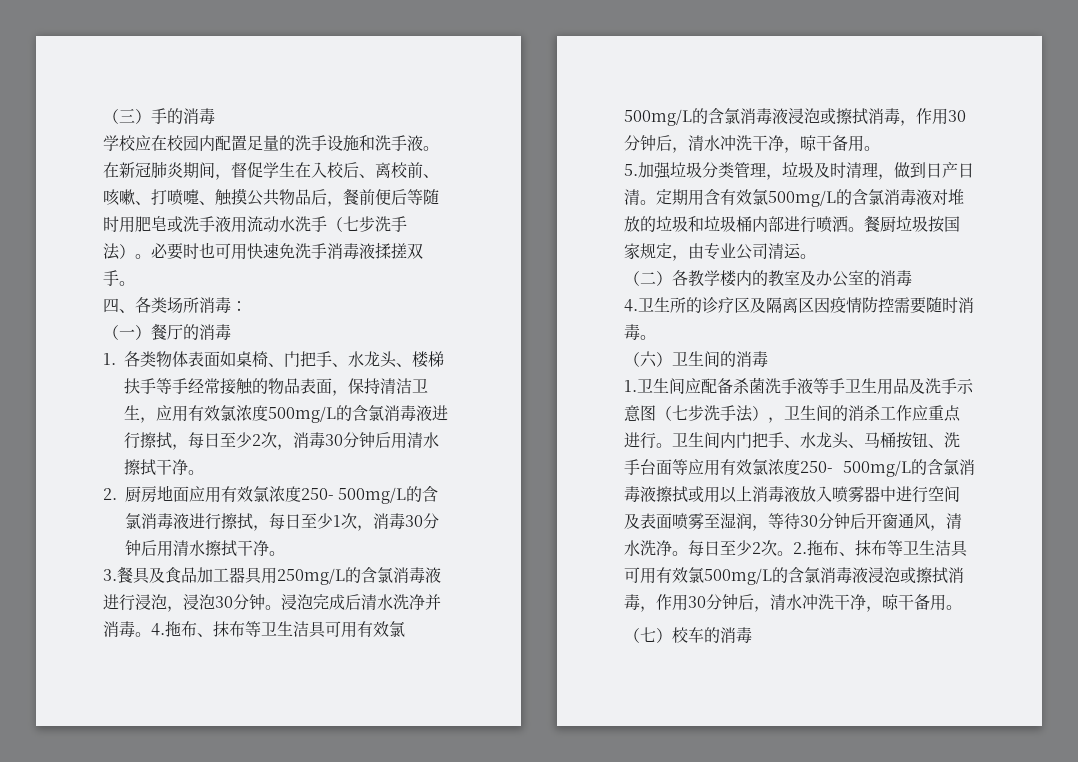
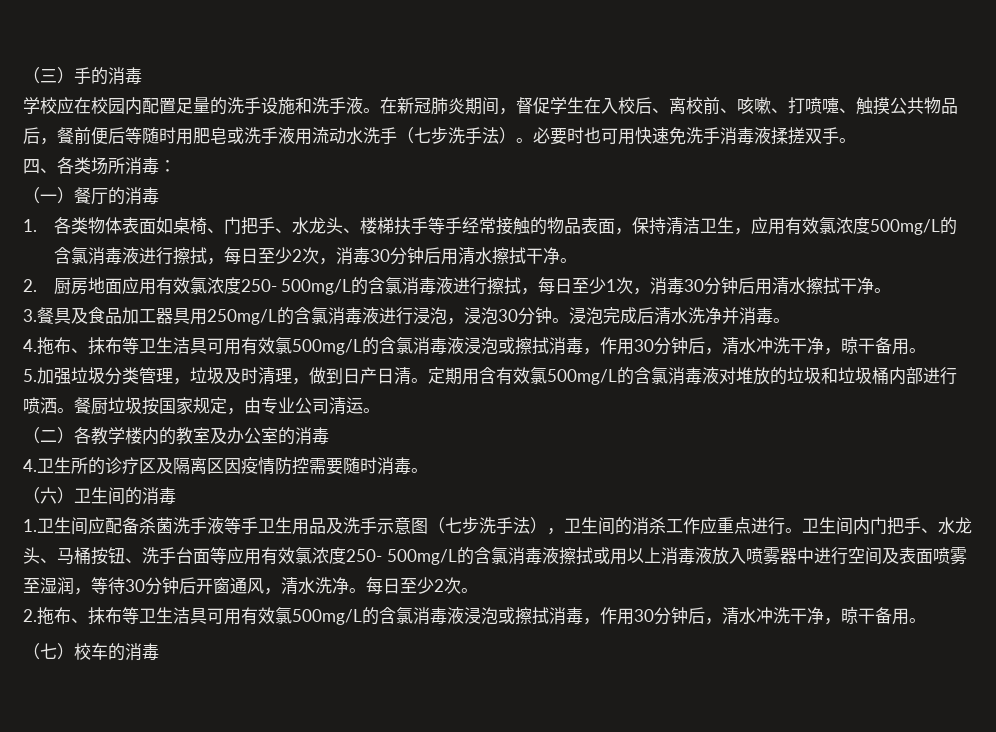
(151, 634) none -> (790, 320) //
(793, 553) none -> (478, 590) //

